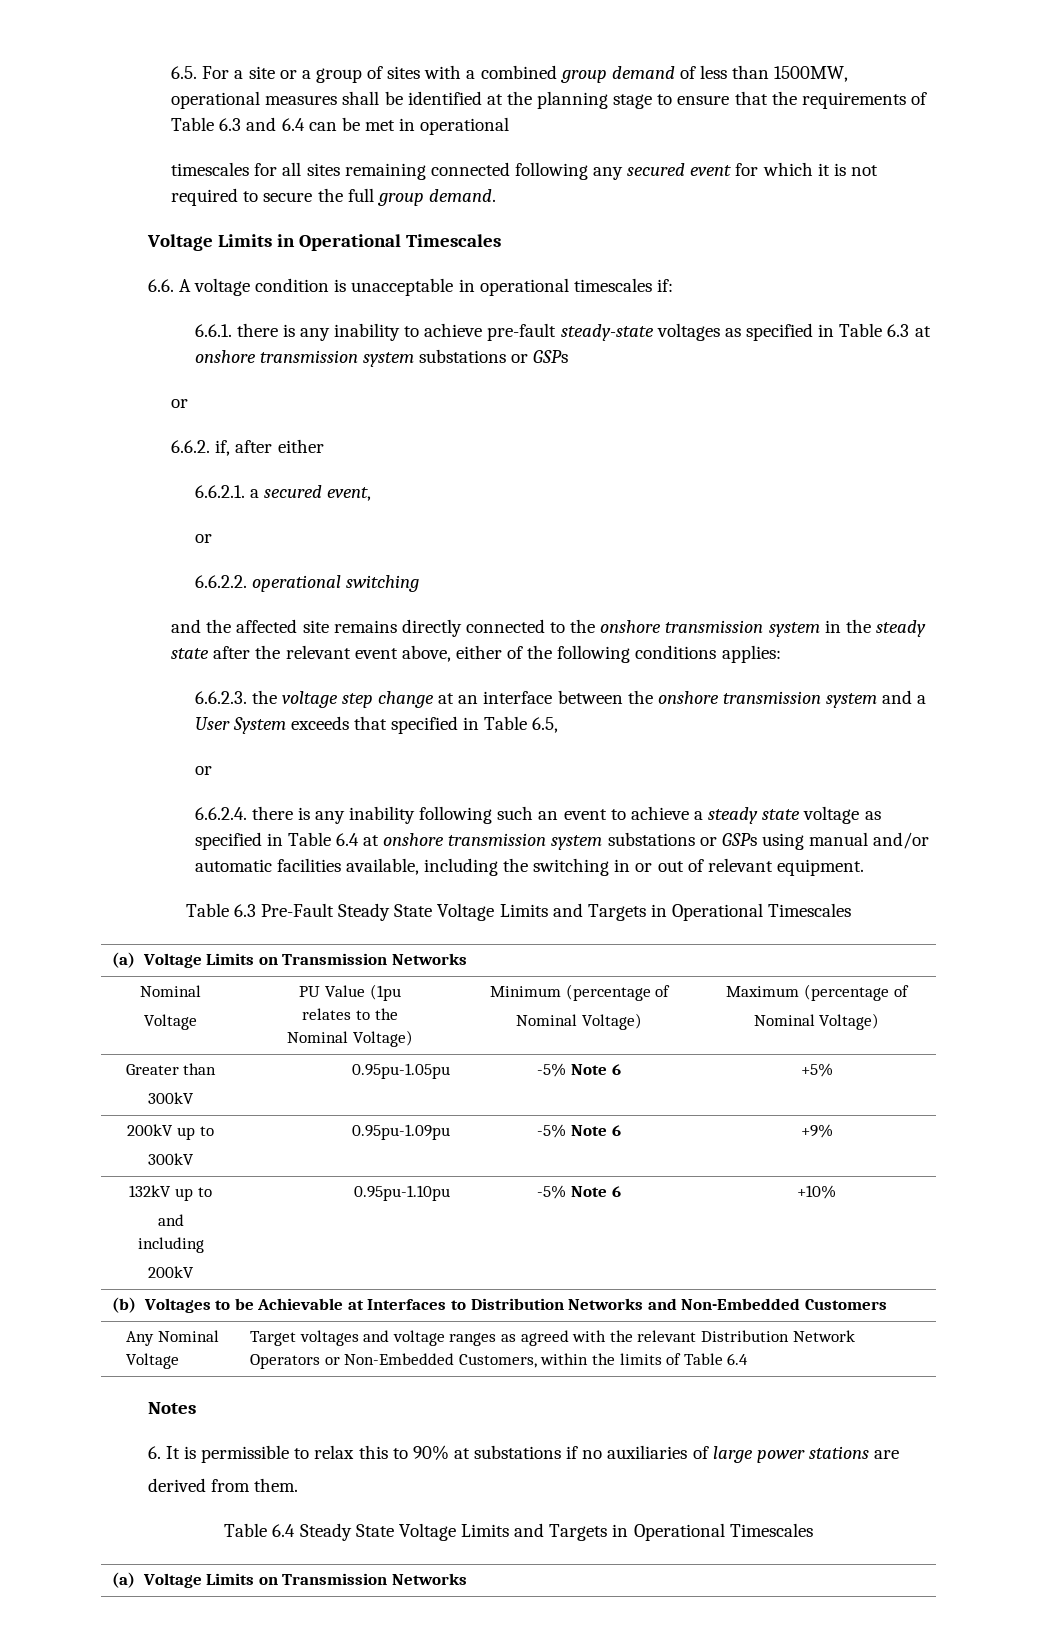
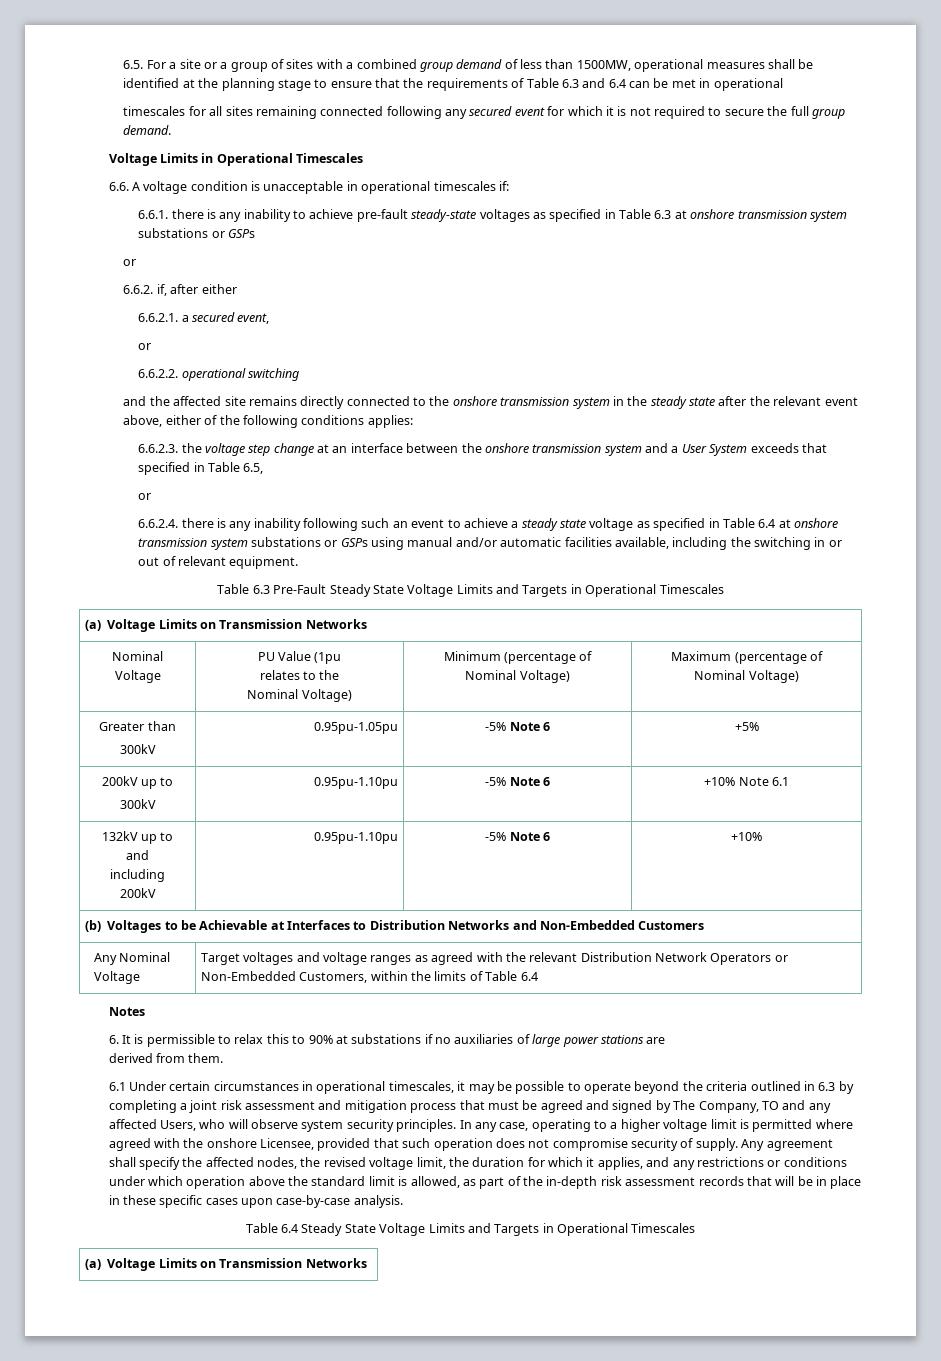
[351,1124,450,1140] [537,1124,621,1138] [800,1124,833,1138] 0.95pu-1.09pu | -5% Note 6 | +9% -> [314,777,399,789] [485,777,550,786] [704,777,789,786] 0.95pu-1.10pu | -5% Note 6 | +10% Note 6.1
(299, 1485) none -> [108,1081,854,1094] [108,1100,831,1113] [108,1119,853,1132] [108,1138,833,1151] [108,1157,847,1170] [108,1176,862,1189] [108,1195,403,1208] // 6.1 Under certain circumstances in operational timescales, it may be possible to operate beyond the criteria outlined in 6.3 by completing a joint risk assessment and mitigation process that must be agreed and signed by The Company, TO and any affected Users, who will observe system security principles. In any case, operating to a higher voltage limit is permitted where agreed with the onshore Licensee, provided that such operation does not compromise security of supply. Any agreement shall specify the affected nodes, the revised voltage limit, the duration for which it applies, and any restrictions or conditions under which operation above the standard limit is allowed, as part of the in-depth risk assessment records that will be in place in these specific cases upon case-by-case analysis.

